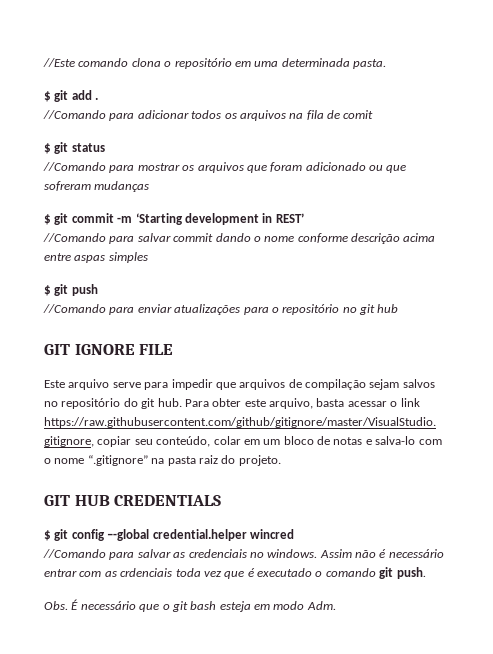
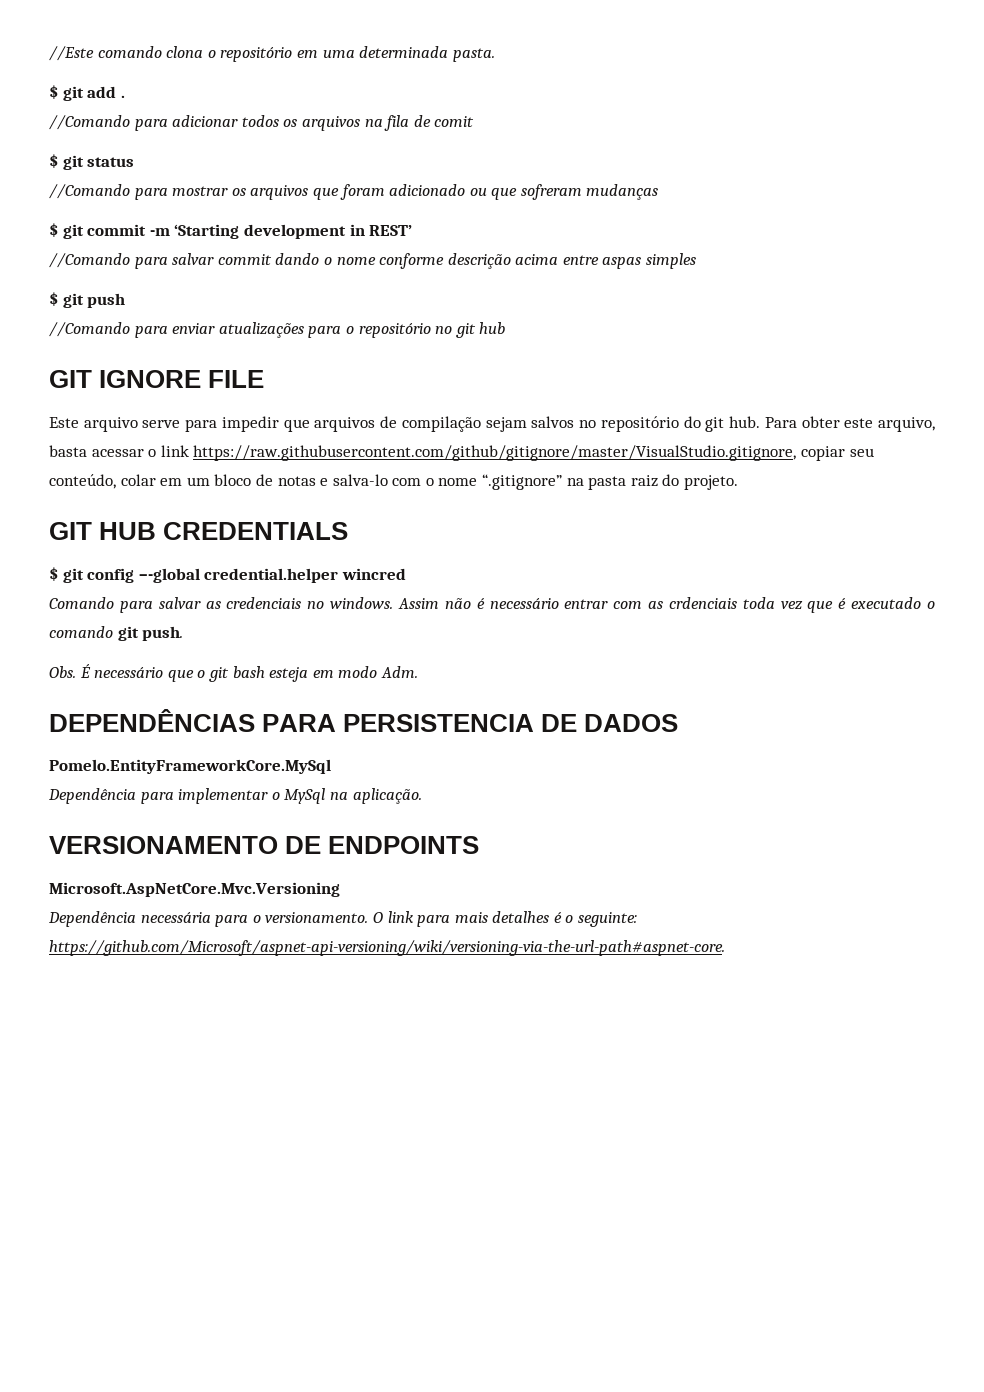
[43,549,106,558] //Comando -> [49,597,114,609] Comando
(336, 605) none -> [49,709,679,732] [49,759,331,774] [48,788,422,804] [49,836,480,854] [49,882,340,897] [48,911,638,927] [49,940,725,956] // DEPENDÊNCIAS PARA PERSISTENCIA DE DADOS // Pomelo.EntityFrameworkCore.MySql // Dependência para implementar o MySql na aplicação. // VERSIONAMENTO DE ENDPOINTS // Microsoft.AspNetCore.Mvc.Versioning // Dependência necessária para o versionamento. O link para mais detalhes é o seguinte: https://github.com/Microsoft/aspnet-api-versioning/wiki/versioning-via-the-url-path#aspnet-core.

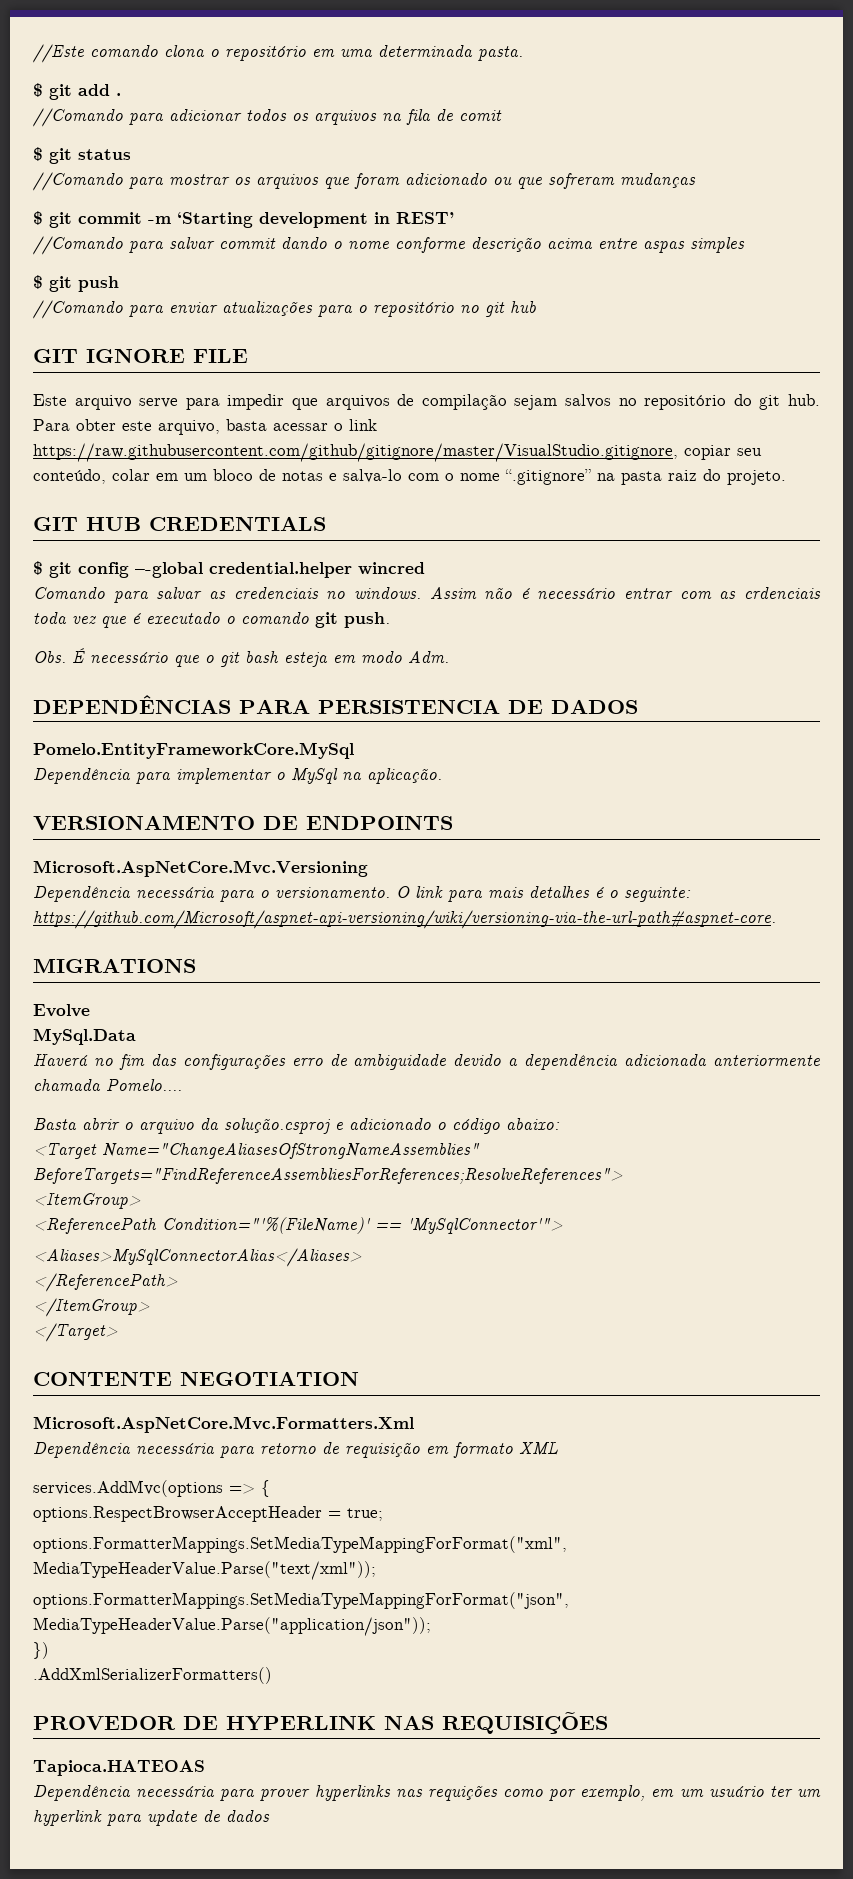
(725, 948) none -> [33,958,196,973] [33,1004,90,1017] [33,1028,136,1045] [33,1054,820,1070] [33,1079,182,1091] [33,1118,560,1134] [33,1143,480,1159] [33,1168,623,1184] [33,1193,141,1209] [33,1217,563,1234] [33,1248,362,1267] [33,1273,178,1292] [33,1298,150,1317] [33,1323,118,1342] [33,1371,359,1386] [33,1416,414,1433] [33,1442,558,1458] [33,1480,270,1497] [33,1506,383,1522] [33,1536,567,1553] [33,1561,376,1580] [33,1592,569,1609] [33,1617,431,1636] [33,1642,49,1659] [33,1667,272,1684] [33,1712,608,1734] [33,1760,205,1776] [33,1785,821,1801] [33,1810,270,1826] // MIGRATIONS // Evolve // MySql.Data // Haverá no fim das configurações erro de ambiguidade devido a dependência adicionada anteriormente chamada Pomelo.... // Basta abrir o arquivo da solução.csproj e adicionado o código abaixo: // <Target Name="ChangeAliasesOfStrongNameAssemblies" BeforeTargets="FindReferenceAssembliesForReferences;ResolveReferences"> // <ItemGroup> // <ReferencePath Condition="'%(FileName)' == 'MySqlConnector'"> // <Aliases>MySqlConnectorAlias</Aliases> // </ReferencePath> // </ItemGroup> // </Target> // CONTENTE NEGOTIATION // Microsoft.AspNetCore.Mvc.Formatters.Xml // Dependência necessária para retorno de requisição em formato XML // services.AddMvc(options => { // options.RespectBrowserAcceptHeader = true; // options.FormatterMappings.SetMediaTypeMappingForFormat("xml", MediaTypeHeaderValue.Parse("text/xml")); // options.FormatterMappings.SetMediaTypeMappingForFormat("json", MediaTypeHeaderValue.Parse("application/json")); // }) // .AddXmlSerializerFormatters() // PROVEDOR DE HYPERLINK NAS REQUISIÇÕES // Tapioca.HATEOAS // Dependência necessária para prover hyperlinks nas requições como por exemplo, em um usuário ter um hyperlink para update de dados

